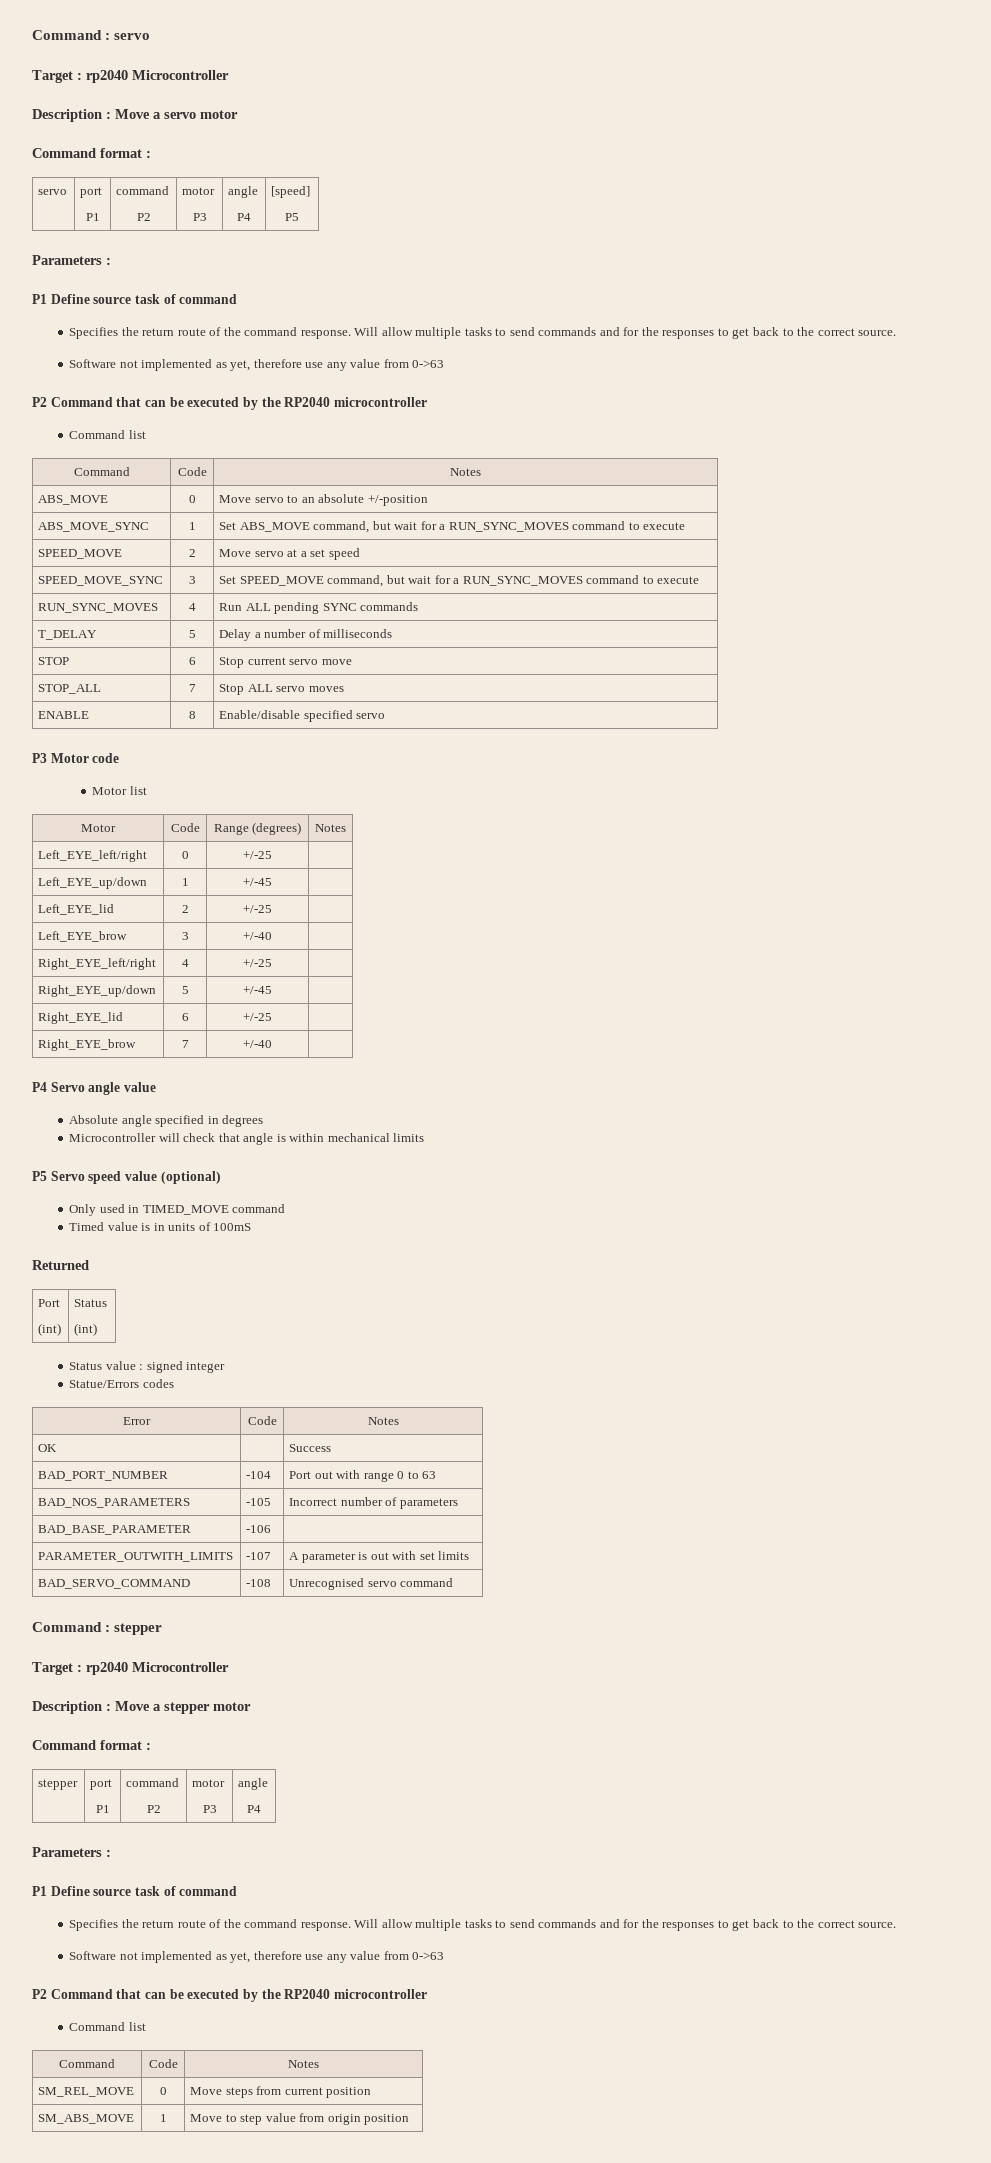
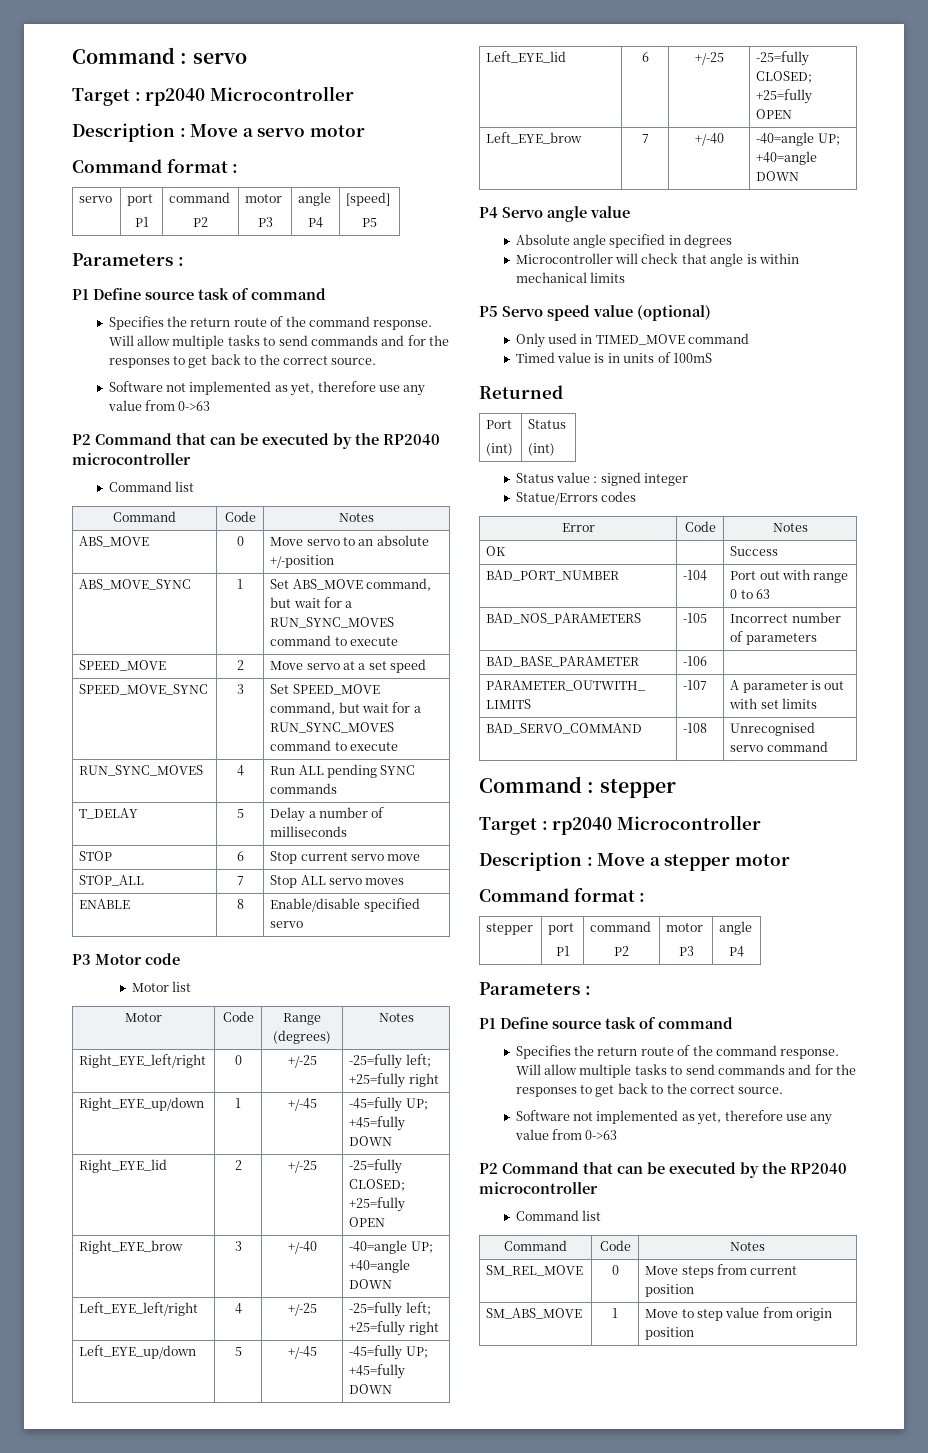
[38,850,148,862] Left_EYE_left/right -> [79,1054,207,1068] Right_EYE_left/right
[38,877,148,889] [181,878,189,886] [243,878,272,886] [38,904,115,915] [181,905,189,913] [243,905,272,913] [38,931,128,942] [181,932,189,940] [243,932,272,940] [38,958,157,970] [181,959,189,967] [243,959,272,967] [38,985,157,997] [181,986,189,994] [243,986,272,994] [38,1012,124,1024] [181,1013,189,1021] [243,1013,272,1021] [38,1039,137,1051] [181,1040,189,1048] [243,1040,272,1048] // Left_EYE_up/down | 1 | +/-45 | // Left_EYE_lid | 2 | +/-25 | // Left_EYE_brow | 3 | +/-40 | // Right_EYE_left/right | 4 | +/-25 | // Right_EYE_up/down | 5 | +/-45 | // Right_EYE_lid | 6 | +/-25 | // Right_EYE_brow | 7 | +/-40 | -> [349,1054,431,1069] [349,1073,439,1088] [79,1097,205,1111] [235,1098,242,1108] [287,1098,317,1111] [349,1097,428,1112] [349,1116,406,1131] [349,1136,393,1146] [79,1159,168,1173] [234,1160,242,1170] [287,1160,317,1173] [349,1159,403,1174] [349,1179,406,1191] [349,1197,406,1212] [349,1217,386,1227] [79,1240,184,1254] [234,1241,242,1251] [287,1241,317,1254] [349,1240,433,1254] [349,1259,411,1273] [349,1279,393,1289] [79,1302,199,1316] [234,1303,242,1314] [287,1303,317,1316] [349,1302,431,1317] [349,1321,439,1336] [79,1345,197,1359] [234,1347,242,1356] [287,1346,317,1359] [349,1345,428,1360] [349,1364,406,1379] [349,1384,393,1394] [486,51,567,63] [641,52,649,62] [694,52,724,65] [756,51,810,66] [756,71,813,83] [756,89,813,104] [756,109,793,119] [486,132,583,144] [641,134,649,143] [694,133,724,146] [756,132,840,146] [756,151,818,165] [756,171,800,181] -25=fully left; +25=fully right // Right_EYE_up/down | 1 | +/-45 | -45=fully UP; +45=fully DOWN // Right_EYE_lid | 2 | +/-25 | -25=fully CLOSED; +25=fully OPEN // Right_EYE_brow | 3 | +/-40 | -40=angle UP; +40=angle DOWN // Left_EYE_left/right | 4 | +/-25 | -25=fully left; +25=fully right // Left_EYE_up/down | 5 | +/-45 | -45=fully UP; +45=fully DOWN // Left_EYE_lid | 6 | +/-25 | -25=fully CLOSED; +25=fully OPEN // Left_EYE_brow | 7 | +/-40 | -40=angle UP; +40=angle DOWN

